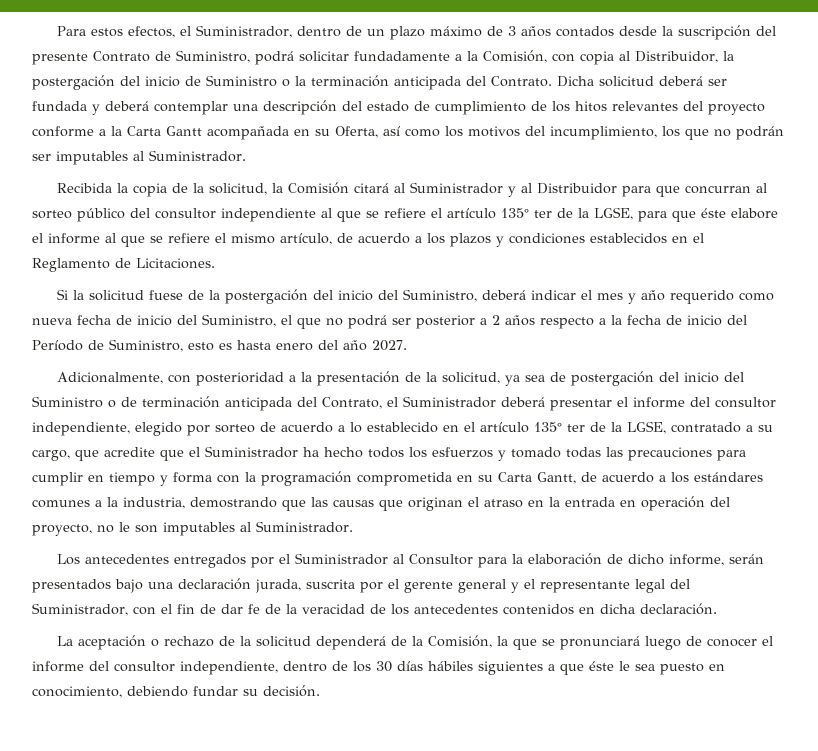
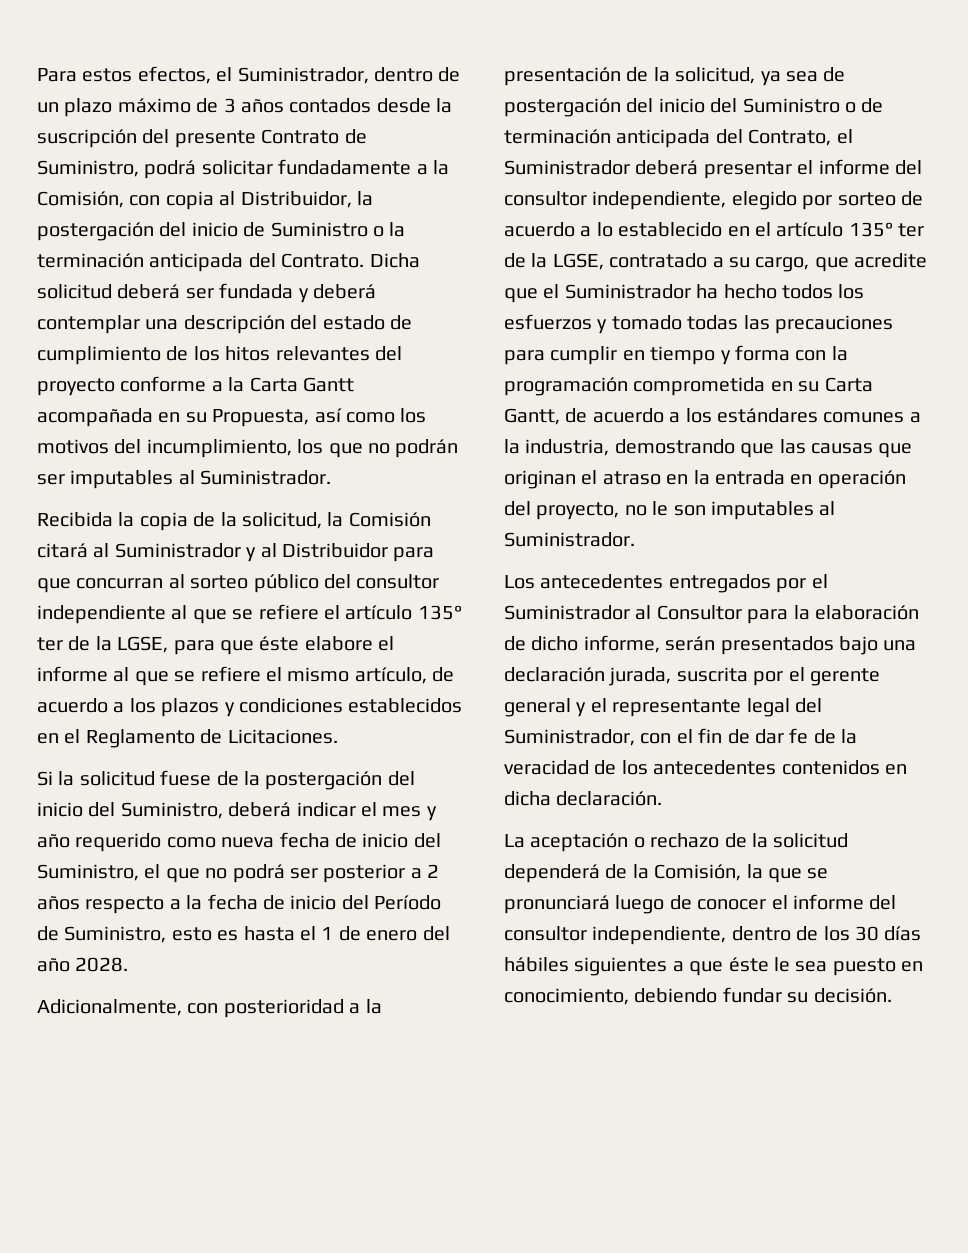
[335,126,378,138] Oferta, -> [212,409,310,427] Propuesta,
(271, 345) none -> [300,926,361,941] el 1 de
[372,340,407,351] 2027. -> [75,957,129,972] 2028.

